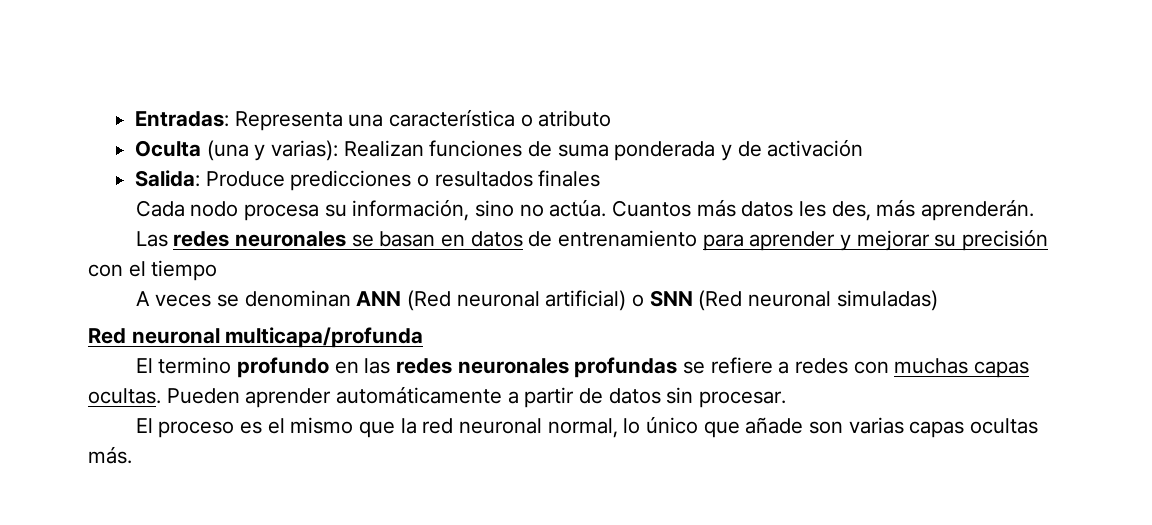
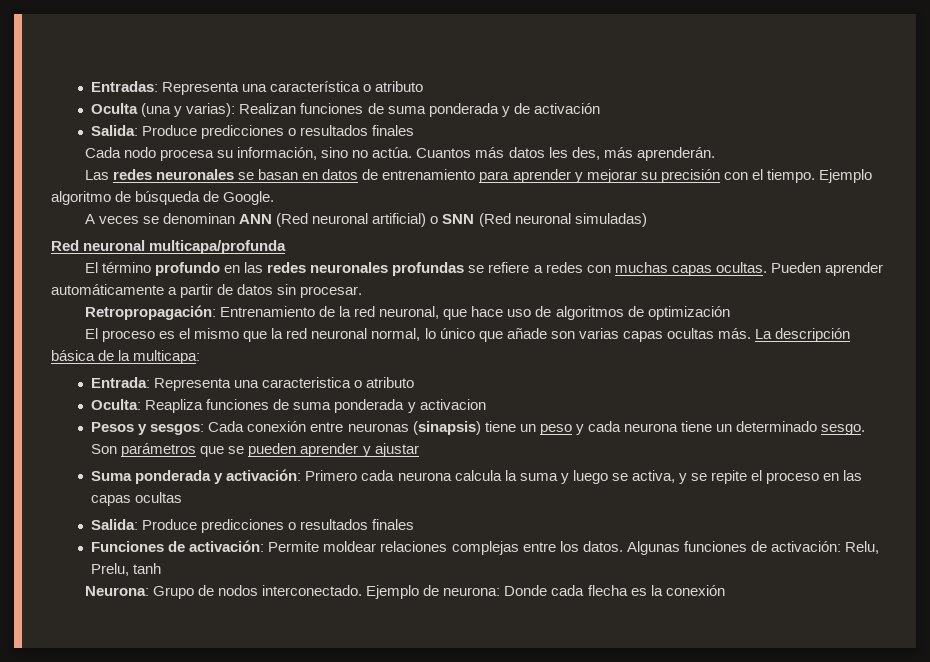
[151,260,218,281] tiempo -> [766,169,872,183] [51,191,275,205] tiempo. Ejemplo algoritmo de búsqueda de Google.
[158,357,232,374] termino -> [102,262,152,273] término
(787, 399) none -> [85,305,730,320] // Retropropagación: Entrenamiento de la red neuronal, que hace uso de algoritmos de optimización
(132, 455) none -> [754,328,851,342] [51,350,201,364] [91,377,415,391] [91,399,486,413] [91,421,866,435] [91,443,419,457] [91,469,863,484] [91,492,183,506] [91,519,415,533] [91,540,879,555] [91,563,162,576] [85,585,725,599] La descripción básica de la multicapa: // Entrada: Representa una caracteristica o atributo // Oculta: Reapliza funciones de suma ponderada y activacion // Pesos y sesgos: Cada conexión entre neuronas (sinapsis) tiene un peso y cada neurona tiene un determinado sesgo. Son parámetros que se pueden aprender y ajustar // Suma ponderada y activación: Primero cada neurona calcula la suma y luego se activa, y se repite el proceso en las capas ocultas // Salida: Produce predicciones o resultados finales // Funciones de activación: Permite moldear relaciones complejas entre los datos. Algunas funciones de activación: Relu, Prelu, tanh // Neurona: Grupo de nodos interconectado. Ejemplo de neurona: Donde cada flecha es la conexión

